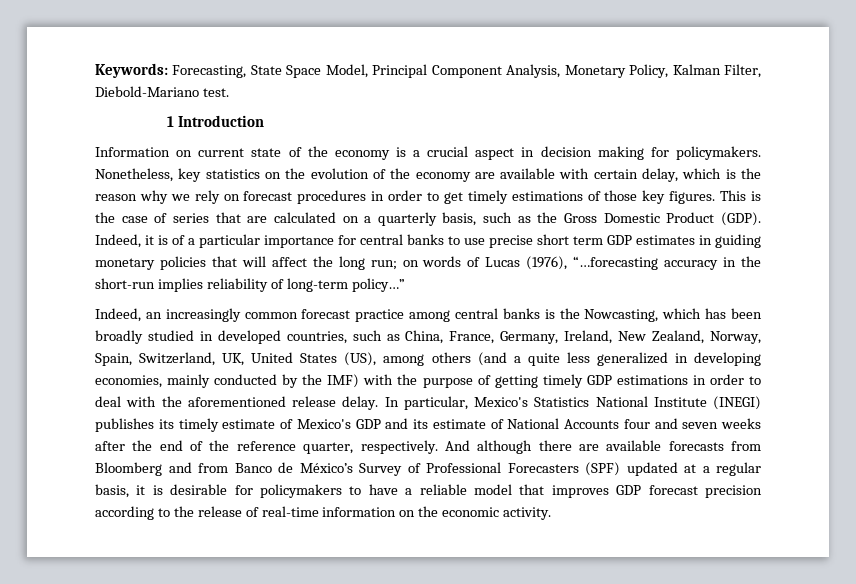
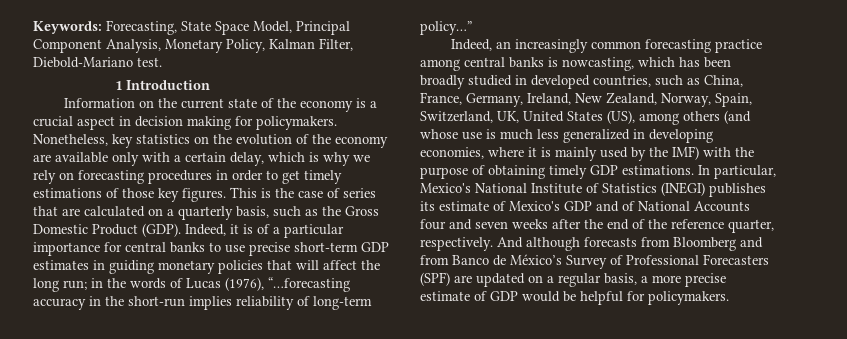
(193, 153) none -> [158,98,178,108] the
[559,168,590,179] with -> [112,152,181,166] only with a
[741,168,761,179] [95,194,137,201] the reason -> (319, 157) none
[243,191,293,201] forecast -> [78,170,144,184] forecasting
[537,234,603,245] short term -> [294,242,358,252] short-term
[402,260,419,267] on -> [91,278,126,288] in the
[301,309,351,319] forecast -> [645,39,712,53] forecasting
[559,308,659,322] the Nowcasting, -> [562,57,634,71] nowcasting,
[513,353,560,366] a quite -> [420,129,533,140] whose use is much
[167,374,278,388] mainly conducted -> [488,147,628,161] where it is mainly used
[494,375,538,388] getting -> [488,165,545,179] obtaining
[616,374,761,385] [95,396,379,410] estimations in order to deal with the aforementioned release delay. -> [622,165,694,175] estimations.
[534,397,590,407] Statistics -> (471, 188) none
(707, 402) none -> [586,183,657,193] of Statistics
[178,418,219,432] timely -> (435, 206) none
[413,419,486,429] its estimate -> (619, 206) none
[538,440,662,451] there are available -> (580, 244) none
[626,462,761,476] [95,484,762,498] [95,506,552,520] updated at a regular basis, it is desirable for policymakers to have a reliable model that improves GDP forecast precision according to the release of real-time information on the economic activity. -> [454,273,726,287] [420,291,729,305] are updated on a regular basis, a more precise estimate of GDP would be helpful for policymakers.

